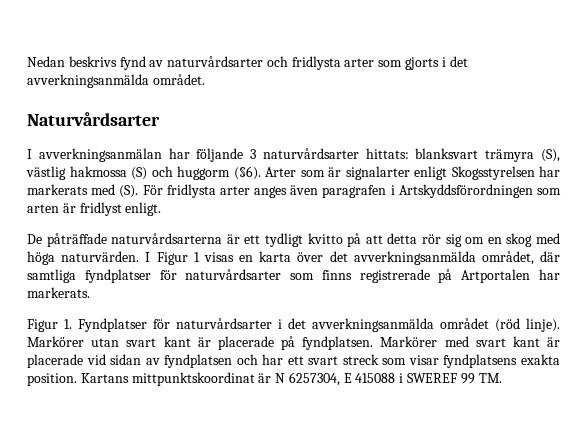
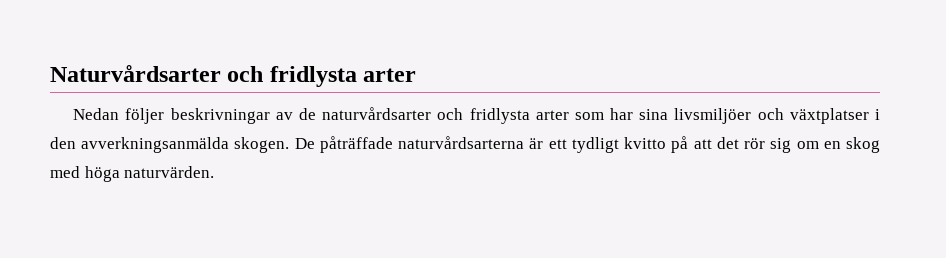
[27,56,164,70] Nedan beskrivs fynd av -> [50,65,417,87] [73,108,316,124] Naturvårdsarter och fridlysta arter // Nedan följer beskrivningar av de
[405,56,468,70] [27,74,205,88] [27,112,160,126] [27,148,560,162] [26,166,560,180] [27,184,561,198] [27,202,162,216] gjorts i det avverkningsanmälda området. // Naturvårdsarter // I avverkningsanmälan har följande 3 naturvårdsarter hittats: blanksvart trämyra (S), västlig hakmossa (S) och huggorm (§6). Arter som är signalarter enligt Skogsstyrelsen har markerats med (S). För fridlysta arter anges även paragrafen i Artskyddsförordningen som arten är fridlyst enligt. // -> [610,108,881,124] [50,137,290,153] har sina livsmiljöer och växtplatser i den avverkningsanmälda skogen.
[387,233,418,244] detta -> [716,137,739,149] det
[145,251,560,265] [27,269,560,283] [27,287,90,298] [27,318,560,332] [27,336,561,350] [27,354,561,368] [27,372,502,386] I Figur 1 visas en karta över det avverkningsanmälda området, där samtliga fyndplatser för naturvårdsarter som finns registrerade på Artportalen har markerats. // Figur 1. Fyndplatser för naturvårdsarter i det avverkningsanmälda området (röd linje). Markörer utan svart kant är placerade på fyndplatsen. Markörer med svart kant är placerade vid sidan av fyndplatsen och har ett svart streck som visar fyndplatsens exakta position. Kartans mittpunktskoordinat är N 6257304, E 415088 i SWEREF 99 TM. -> (215, 172) none

